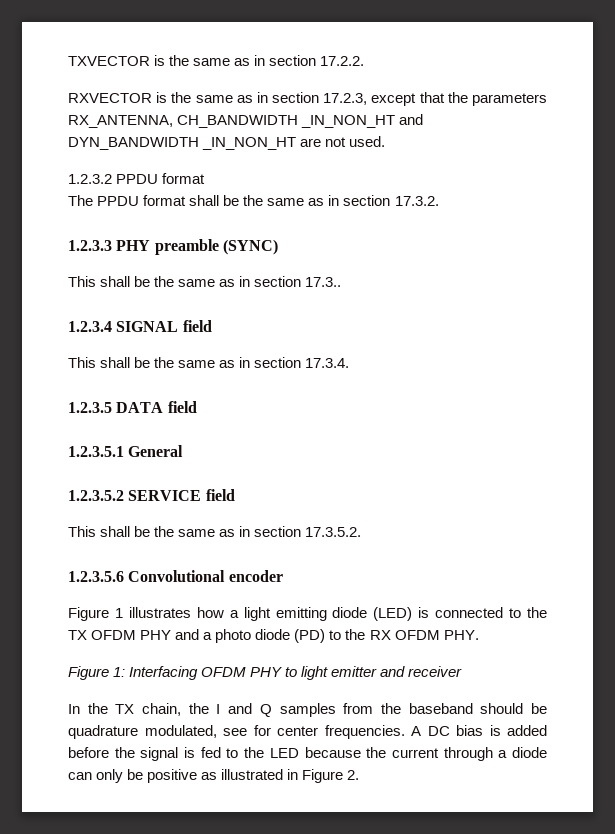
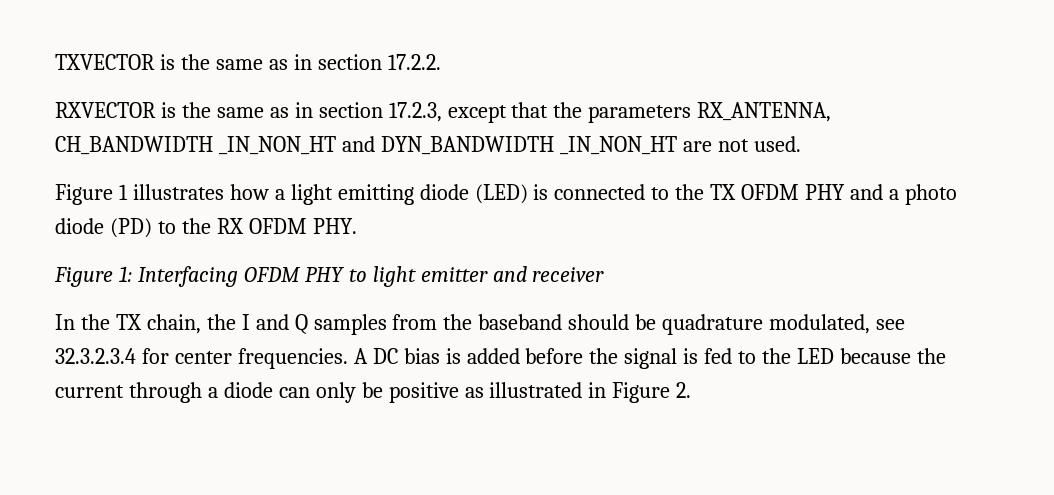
[68,173,206,184] [68,195,439,206] [68,239,278,255] [68,276,342,287] [68,320,212,332] [68,357,350,368] [68,401,197,413] [68,445,184,457] [68,489,235,501] [68,526,362,537] [68,570,283,582] // 1.2.3.2 PPDU format // The PPDU format shall be the same as in section 17.3.2. // 1.2.3.3 PHY preamble (SYNC) // This shall be the same as in section 17.3.. // 1.2.3.4 SIGNAL field // This shall be the same as in section 17.3.4. // 1.2.3.5 DATA field // 1.2.3.5.1 General // 1.2.3.5.2 SERVICE field // This shall be the same as in section 17.3.5.2. // 1.2.3.5.6 Convolutional encoder -> (801, 144) none
(247, 732) none -> [55,348,136,364] 32.3.2.3.4

